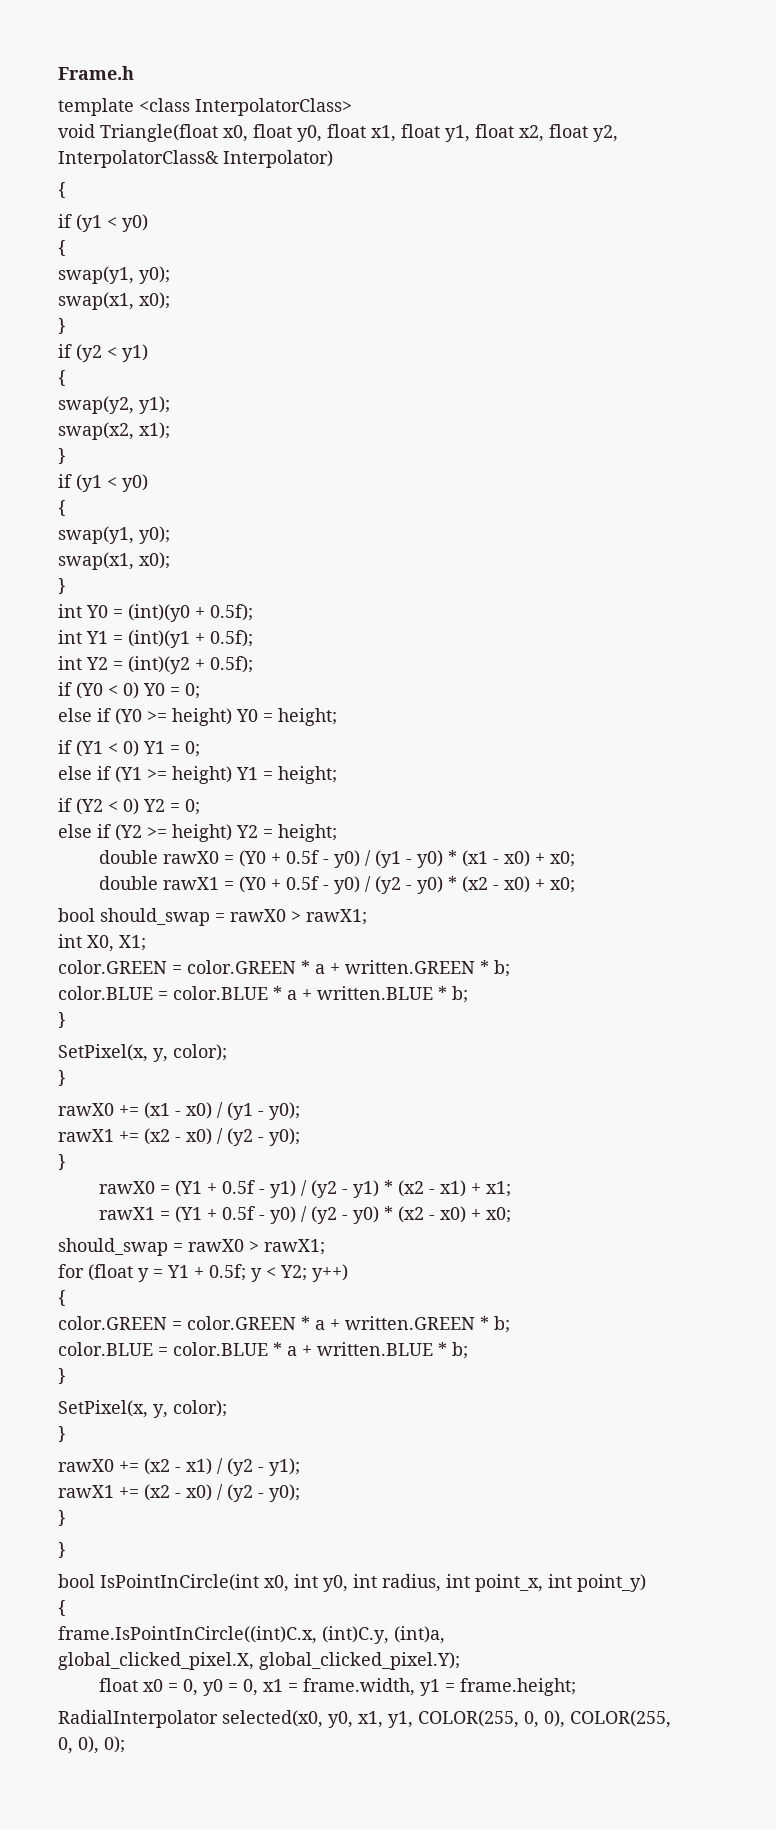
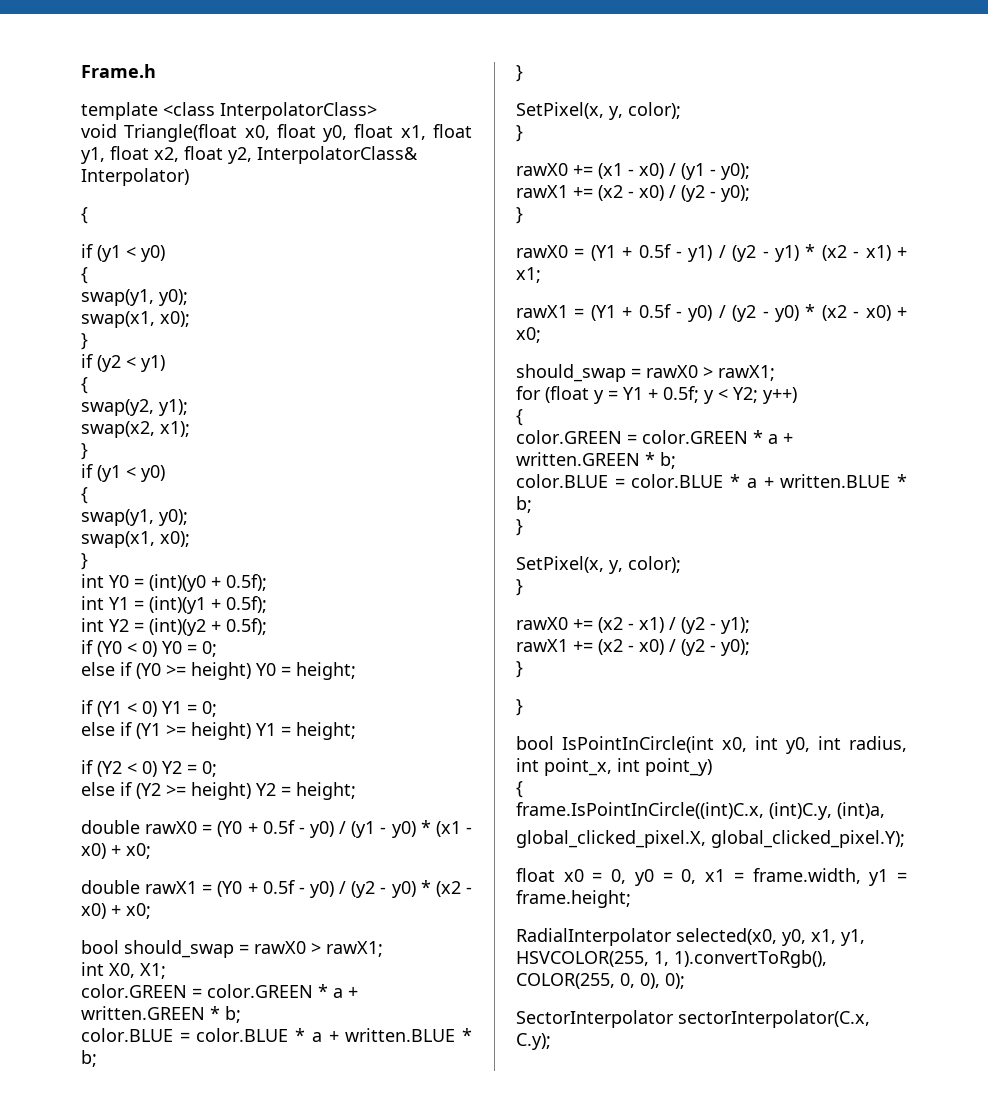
[418,1710,565,1728] COLOR(255, 0, 0), -> [516,950,827,968] HSVCOLOR(255, 1, 1).convertToRgb(),
(125, 1744) none -> [516,1010,870,1028] [516,1033,551,1050] // SectorInterpolator sectorInterpolator(C.x, C.y);

